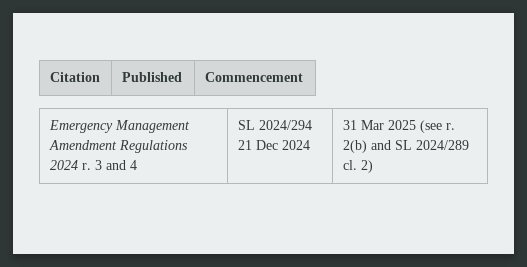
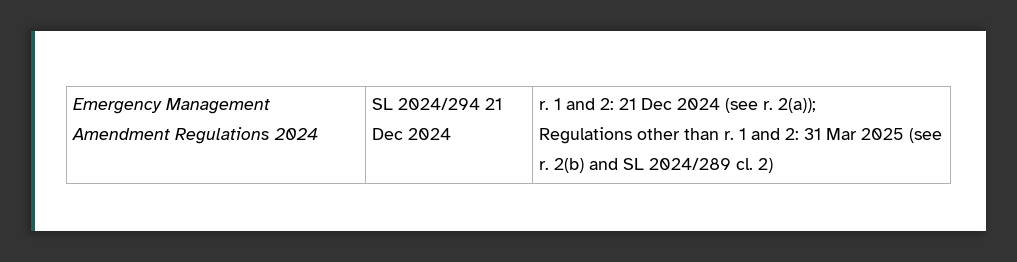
[49,72,100,82] [121,72,182,82] [204,72,303,82] Citation | Published | Commencement // -> (73, 106) none
[81,160,137,170] r. 3 and 4 -> (319, 134) none
(310, 145) none -> [539,98,817,113] [539,127,800,144] r. 1 and 2: 21 Dec 2024 (see r. 2(a)); // Regulations other than r. 1 and 2:

